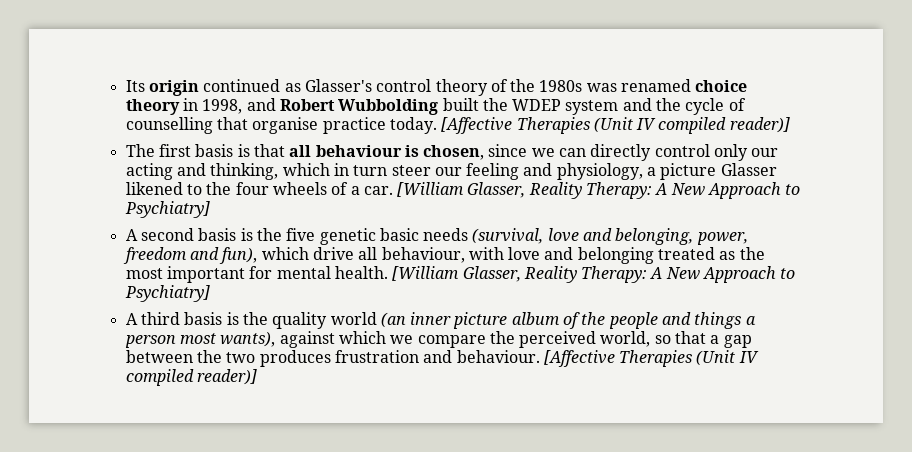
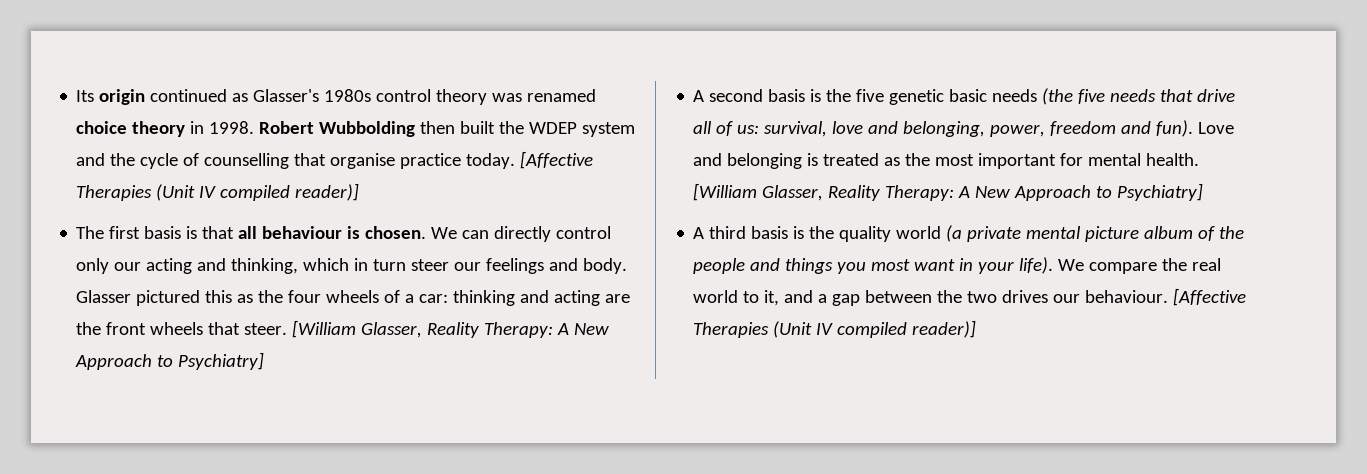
(372, 85) none -> [324,89,372,102] 1980s
[490,79,583,92] of the 1980s -> (488, 97) none
[202,98,276,114] 1998, and -> [209,121,255,134] 1998.
(439, 107) none -> [420,121,456,134] then
[423,144,555,160] chosen, since we -> [365,226,458,239] chosen. We
[466,163,777,180] [125,182,202,195] feeling and physiology, a picture Glasser likened to -> [486,258,628,274] [76,290,254,306] feelings and body. Glasser pictured this as
[363,186,393,195] car. -> [419,290,631,306] [76,322,288,335] car: thinking and acting are the front wheels that steer.
[472,228,544,244] (survival, -> [1042,88,1236,105] [693,121,828,137] (the five needs that drive all of us: survival,
[219,247,541,264] fun), which drive all behaviour, with love -> [1156,120,1235,137] fun). Love
(654, 255) none -> [807,153,819,166] is
[380,312,452,328] (an inner -> [946,225,1082,242] (a private mental
[745,316,756,325] [124,331,707,348] a person most wants), against which we compare the perceived world, so that -> [837,257,1222,274] [693,290,814,306] you most want in your life). We compare the real world to it, and
[259,350,453,367] produces frustration and -> [1002,290,1081,303] drives our

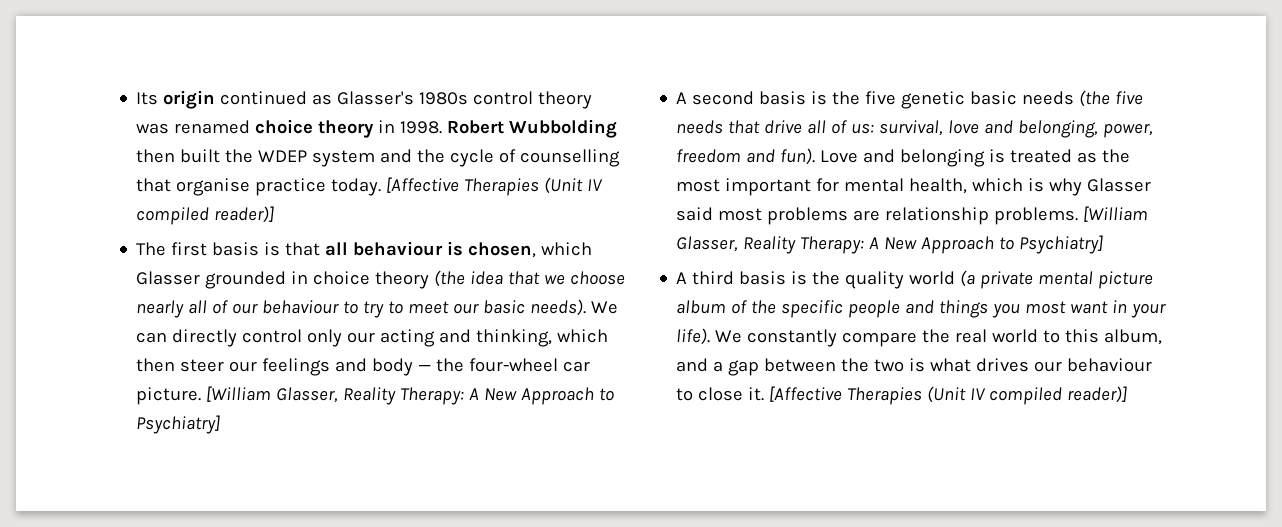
[365,226,427,239] chosen. -> [468,242,593,258] [136,270,626,289] [136,299,587,318] chosen, which Glasser grounded in choice theory (the idea that we choose nearly all of our behaviour to try to meet our basic needs).
[354,258,407,271] in turn -> [136,358,176,372] then
[583,258,628,274] [76,290,631,306] [76,322,288,335] body. Glasser pictured this as the four wheels of a car: thinking and acting are the front wheels that steer. -> [372,358,591,376] [136,387,202,405] body — the four-wheel car picture.
[1146,153,1200,166] health. -> [909,178,1152,196] [676,207,1079,225] health, which is why Glasser said most problems are relationship problems.
(1245, 232) none -> [781,300,844,318] specific
(1085, 265) none -> [747,329,838,347] constantly
[764,290,780,306] it, -> [1065,329,1163,345] this album,
[1002,290,1169,303] drives our behaviour. -> [909,358,1153,372] [676,387,765,401] is what drives our behaviour to close it.

